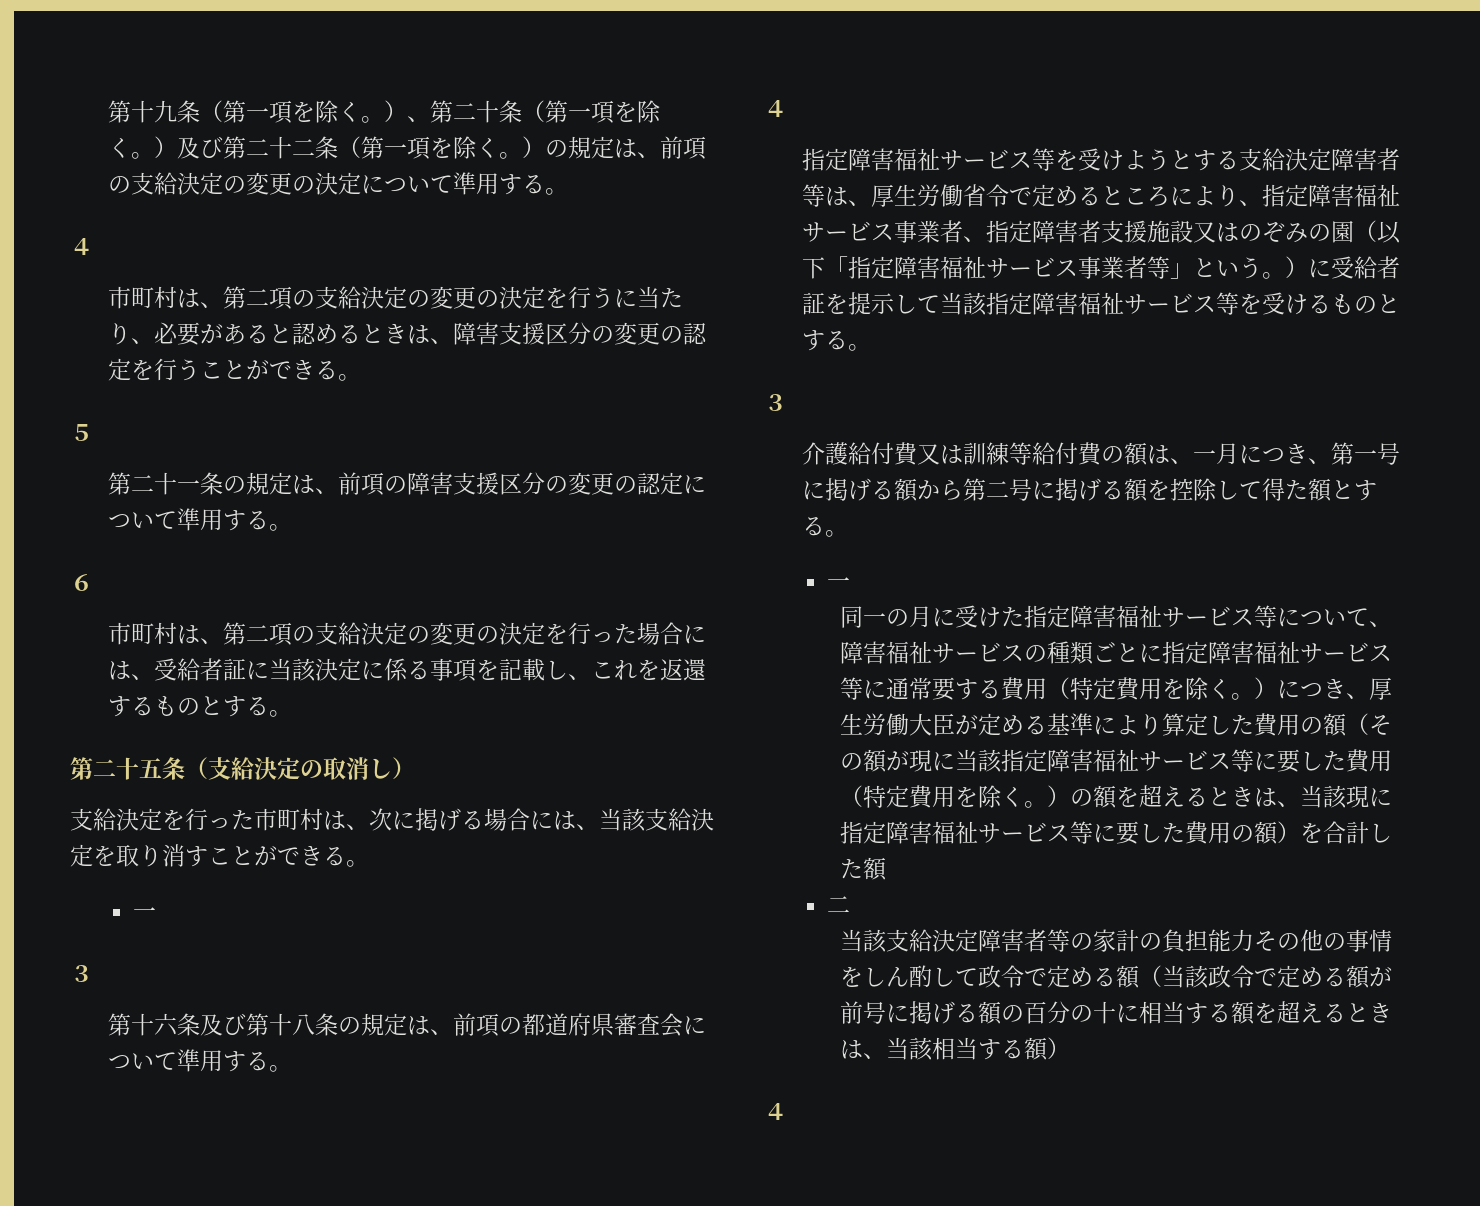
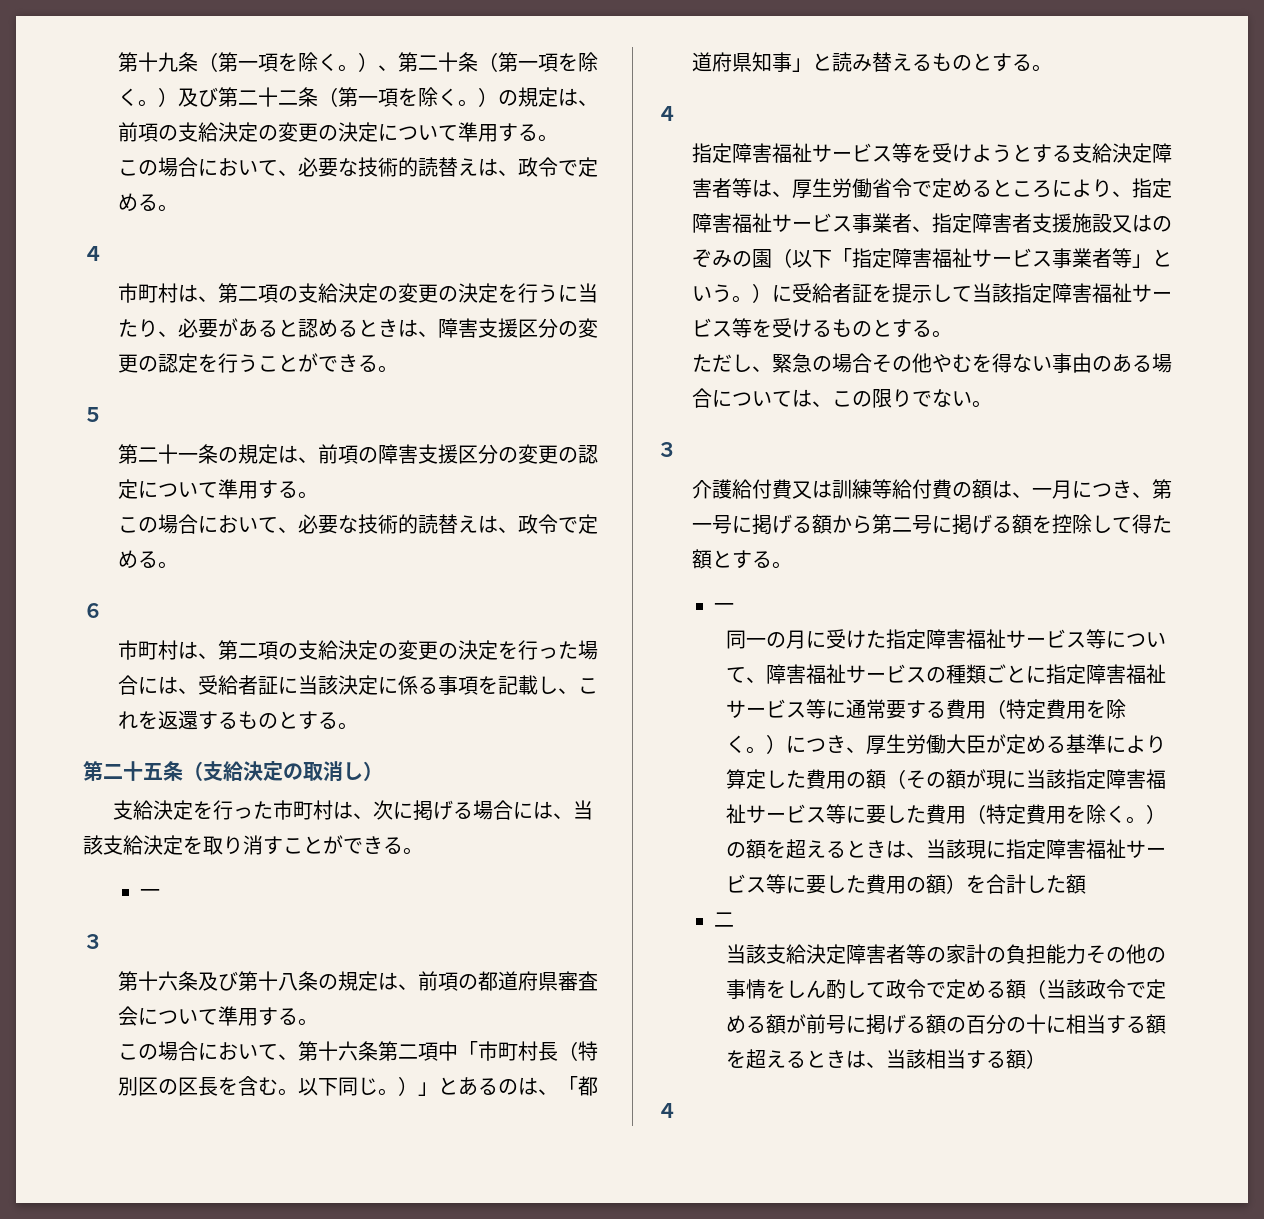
(568, 191) none -> [117,157,598,177] [117,193,178,212] // この場合において、必要な技術的読替えは、政令で定める。
(292, 527) none -> [117,514,598,534] [117,550,178,569] // この場合において、必要な技術的読替えは、政令で定める。
(292, 1068) none -> [117,1041,598,1061] [117,1076,598,1096] [691,52,1052,72] // この場合において、第十六条第二項中「市町村長（特別区の区長を含む。以下同じ。）」とあるのは、「都道府県知事」と読み替えるものとする。
(871, 347) none -> [691,353,1172,373] [691,388,992,408] // ただし、緊急の場合その他やむを得ない事由のある場合については、この限りでない。

